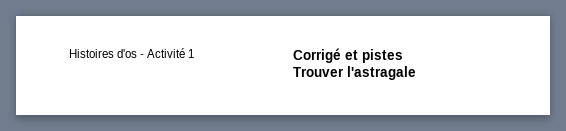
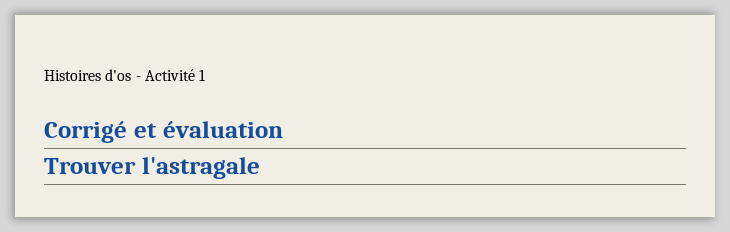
[362,49,403,63] pistes -> [162,121,283,138] évaluation

